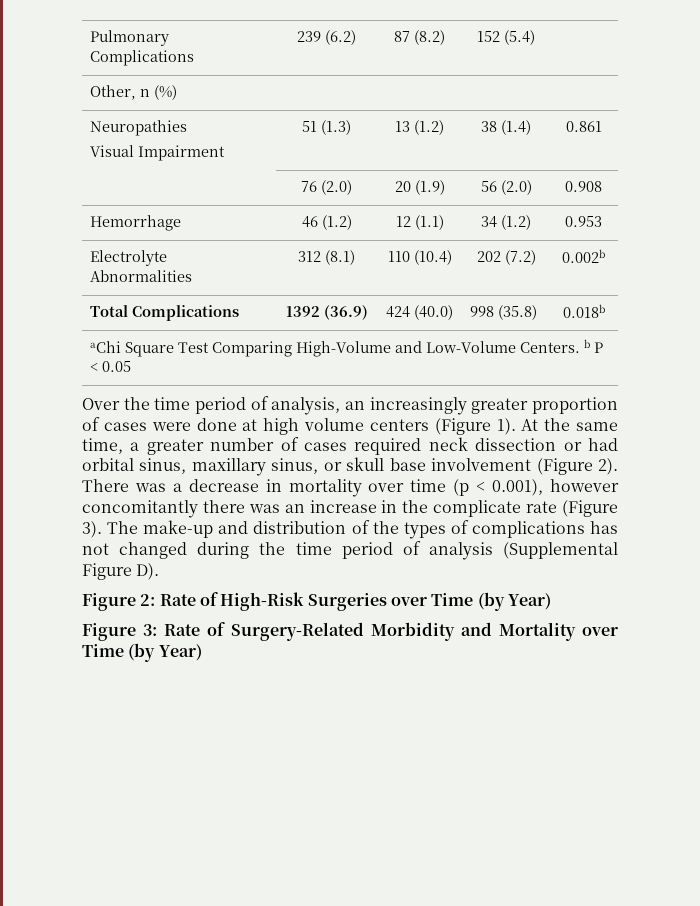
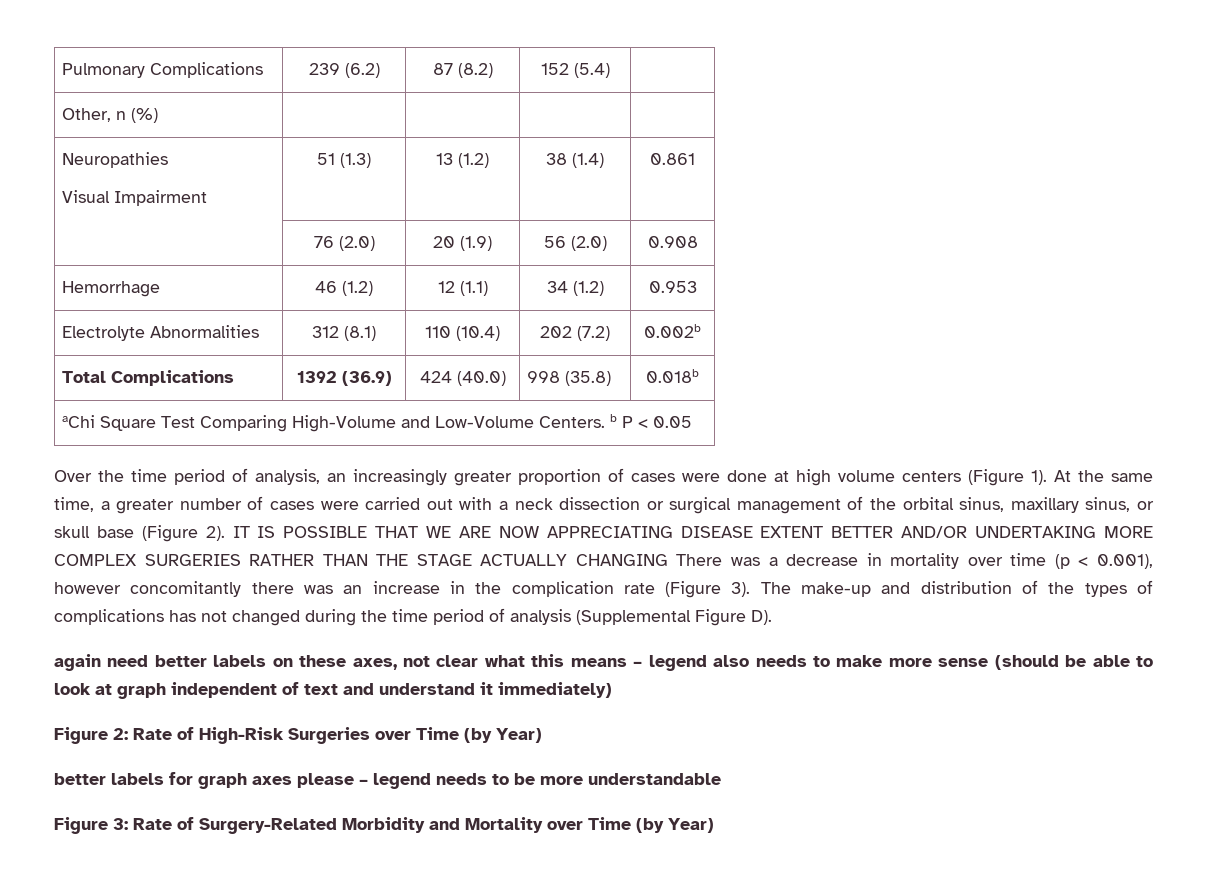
[354,437,618,455] required neck dissection or had -> [320,496,897,514] were carried out with a neck dissection or surgical management of the
[431,458,532,471] involvement -> (134, 532) none
(619, 466) none -> [232,526,1153,538] [54,554,668,566] IT IS POSSIBLE THAT WE ARE NOW APPRECIATING DISEASE EXTENT BETTER AND/OR UNDERTAKING MORE COMPLEX SURGERIES RATHER THAN THE STAGE ACTUALLY CHANGING
[433,500,522,517] complicate -> [511,581,614,597] complication
(160, 571) none -> [54,654,1153,671] [54,682,612,699] // again need better labels on these axes, not clear what this means – legend also needs to make more sense (should be able to look at graph independent of text and understand it immediately)
(551, 601) none -> [54,772,721,789] // better labels for graph axes please – legend needs to be more understandable

